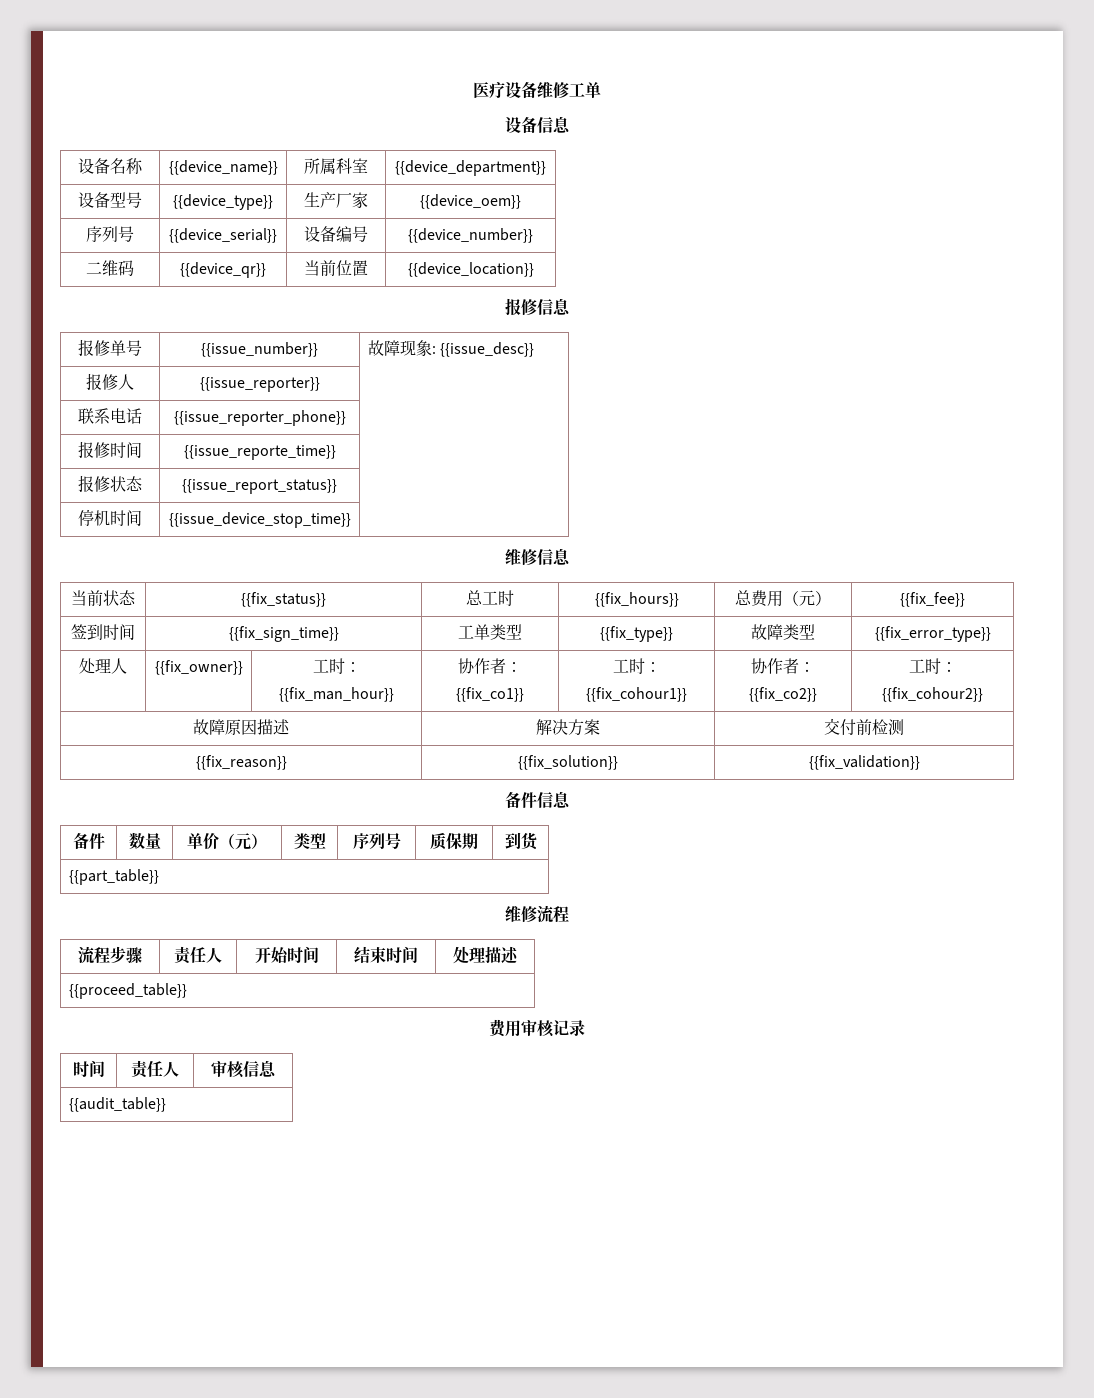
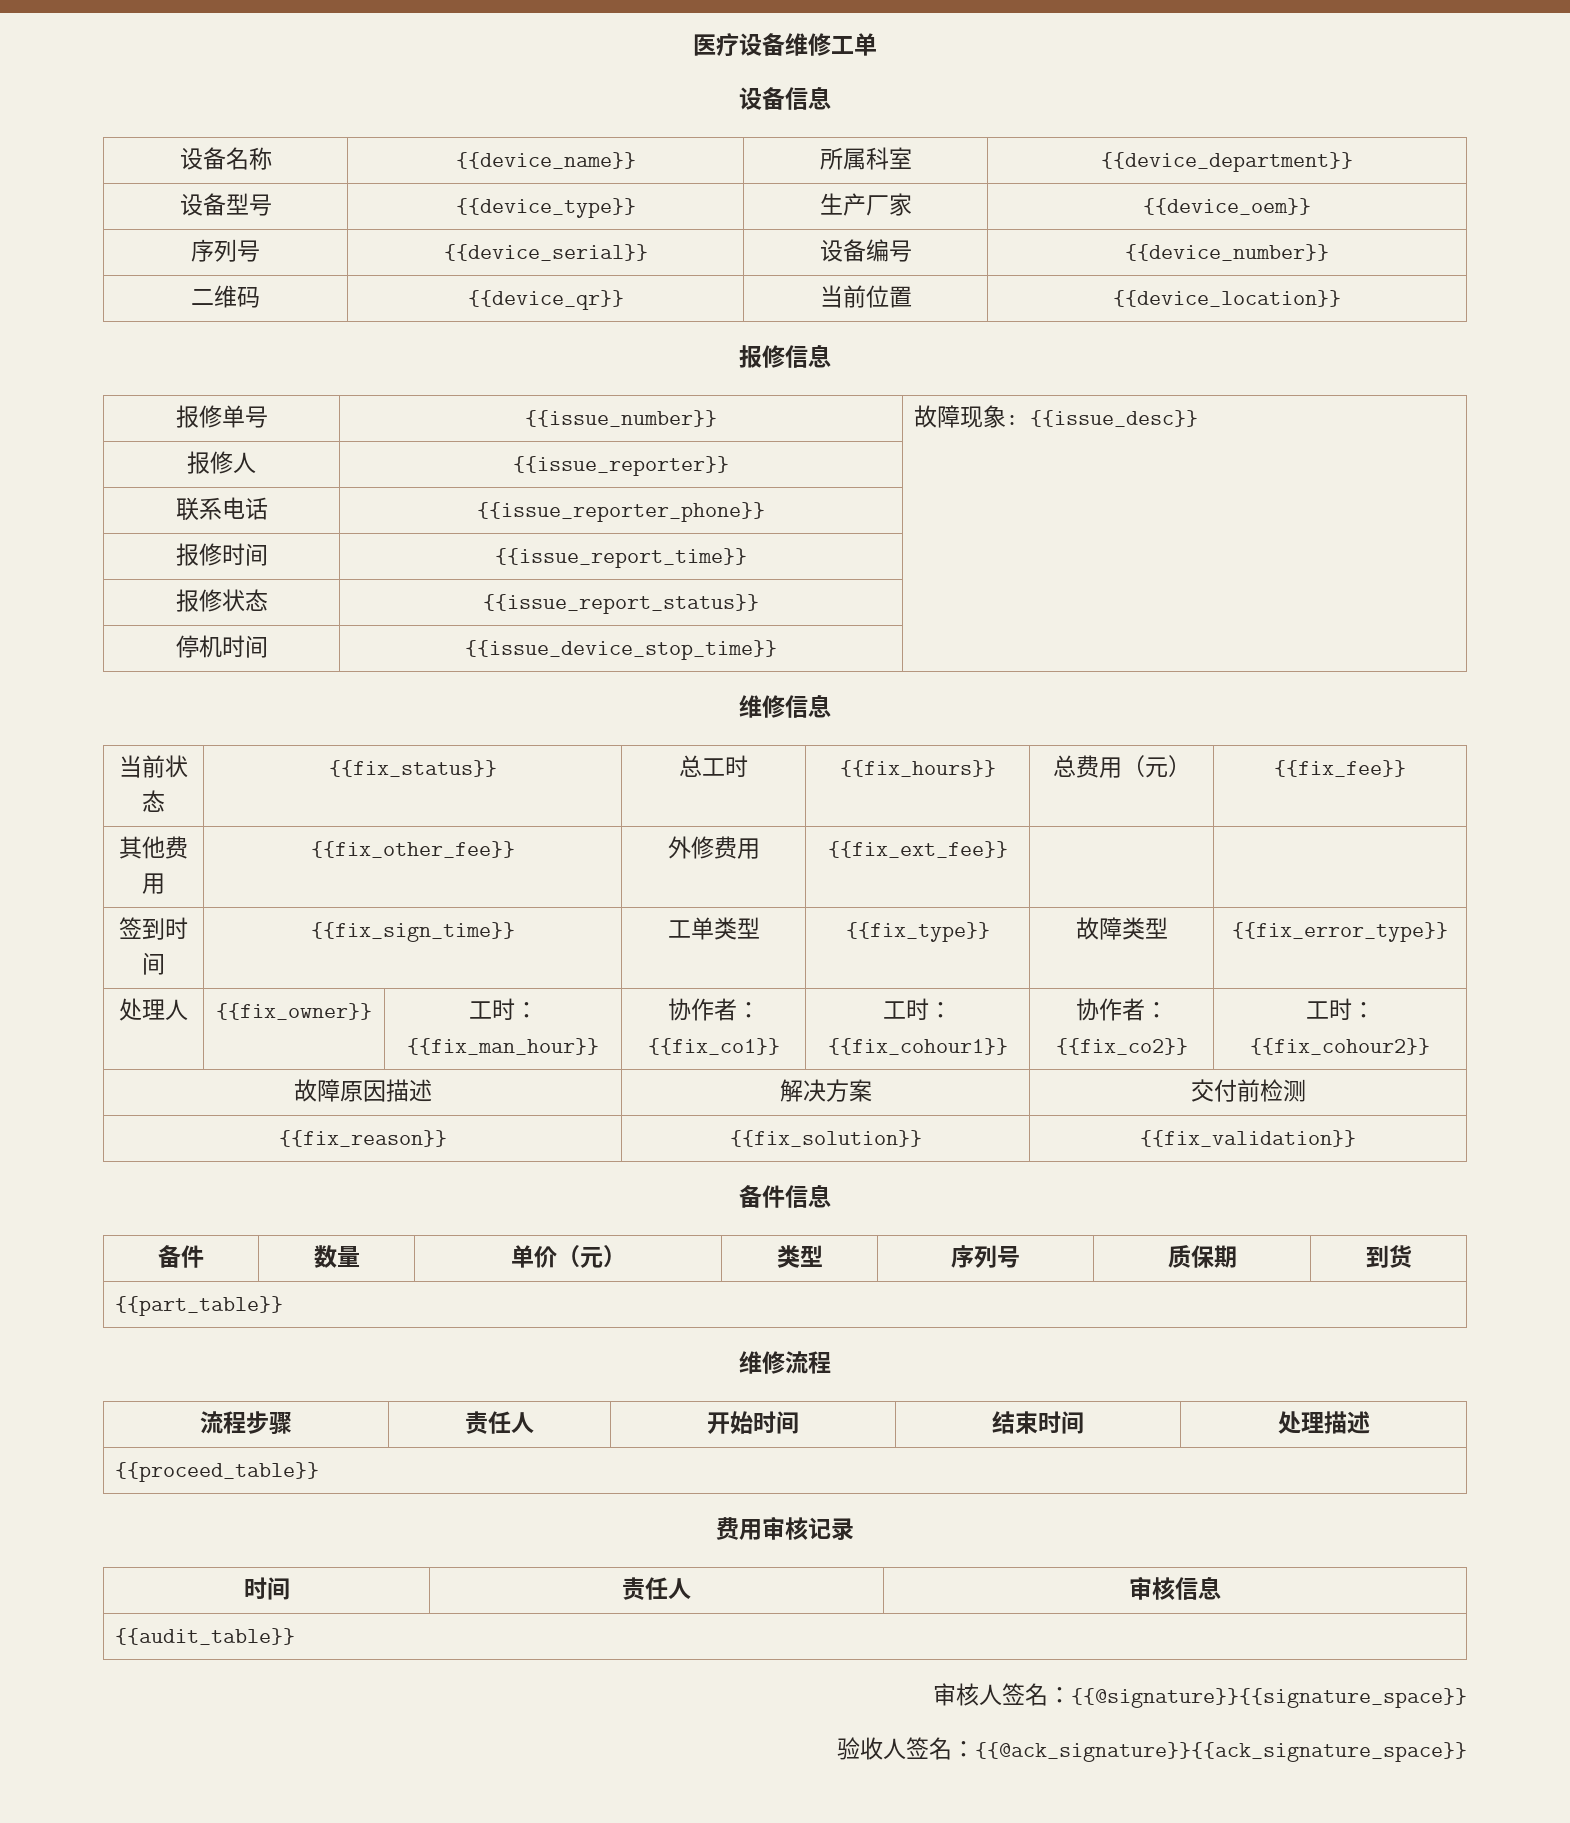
[183,445,336,460] {{issue_reporte_time}} -> [495,548,747,568] {{issue_report_time}}
(965, 599) none -> [119,836,188,859] [142,873,165,894] [310,841,515,858] [667,836,760,859] [827,841,1008,858] // 其他费用 | {{fix_other_fee}} | 外修费用 | {{fix_ext_fee}} | |
(166, 1104) none -> [933,1683,1467,1708] [837,1737,1467,1762] // 审核人签名：{{@signature}}{{signature_space}} // 验收人签名：{{@ack_signature}}{{ack_signature_space}}

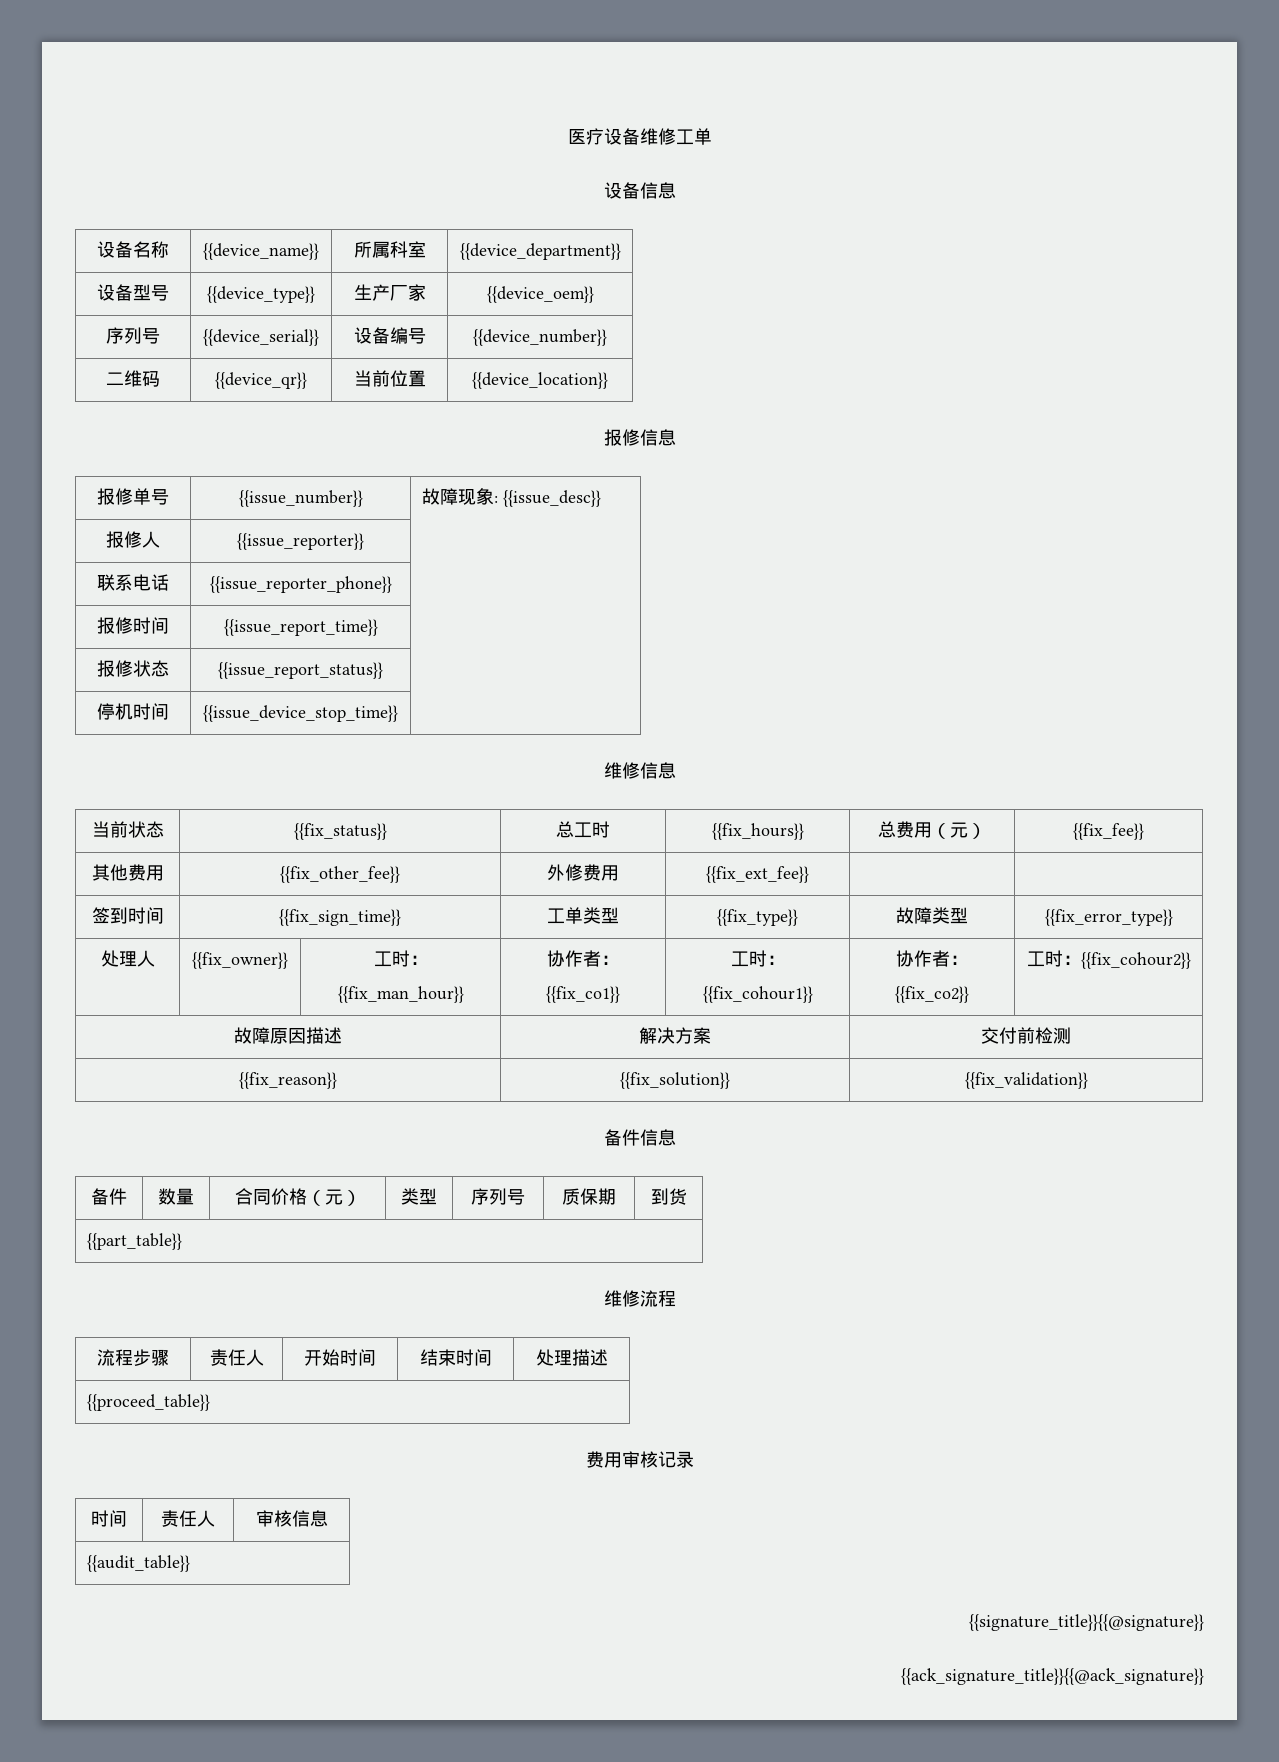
[510,1245,557,1268] 单价 -> [234,1188,307,1205] 合同价格
[933,1683,1467,1708] [837,1737,1467,1762] 审核人签名：{{@signature}}{{signature_space}} // 验收人签名：{{@ack_signature}}{{ack_signature_space}} -> [969,1614,1204,1631] [901,1668,1204,1685] {{signature_title}}{{@signature}} // {{ack_signature_title}}{{@ack_signature}}

